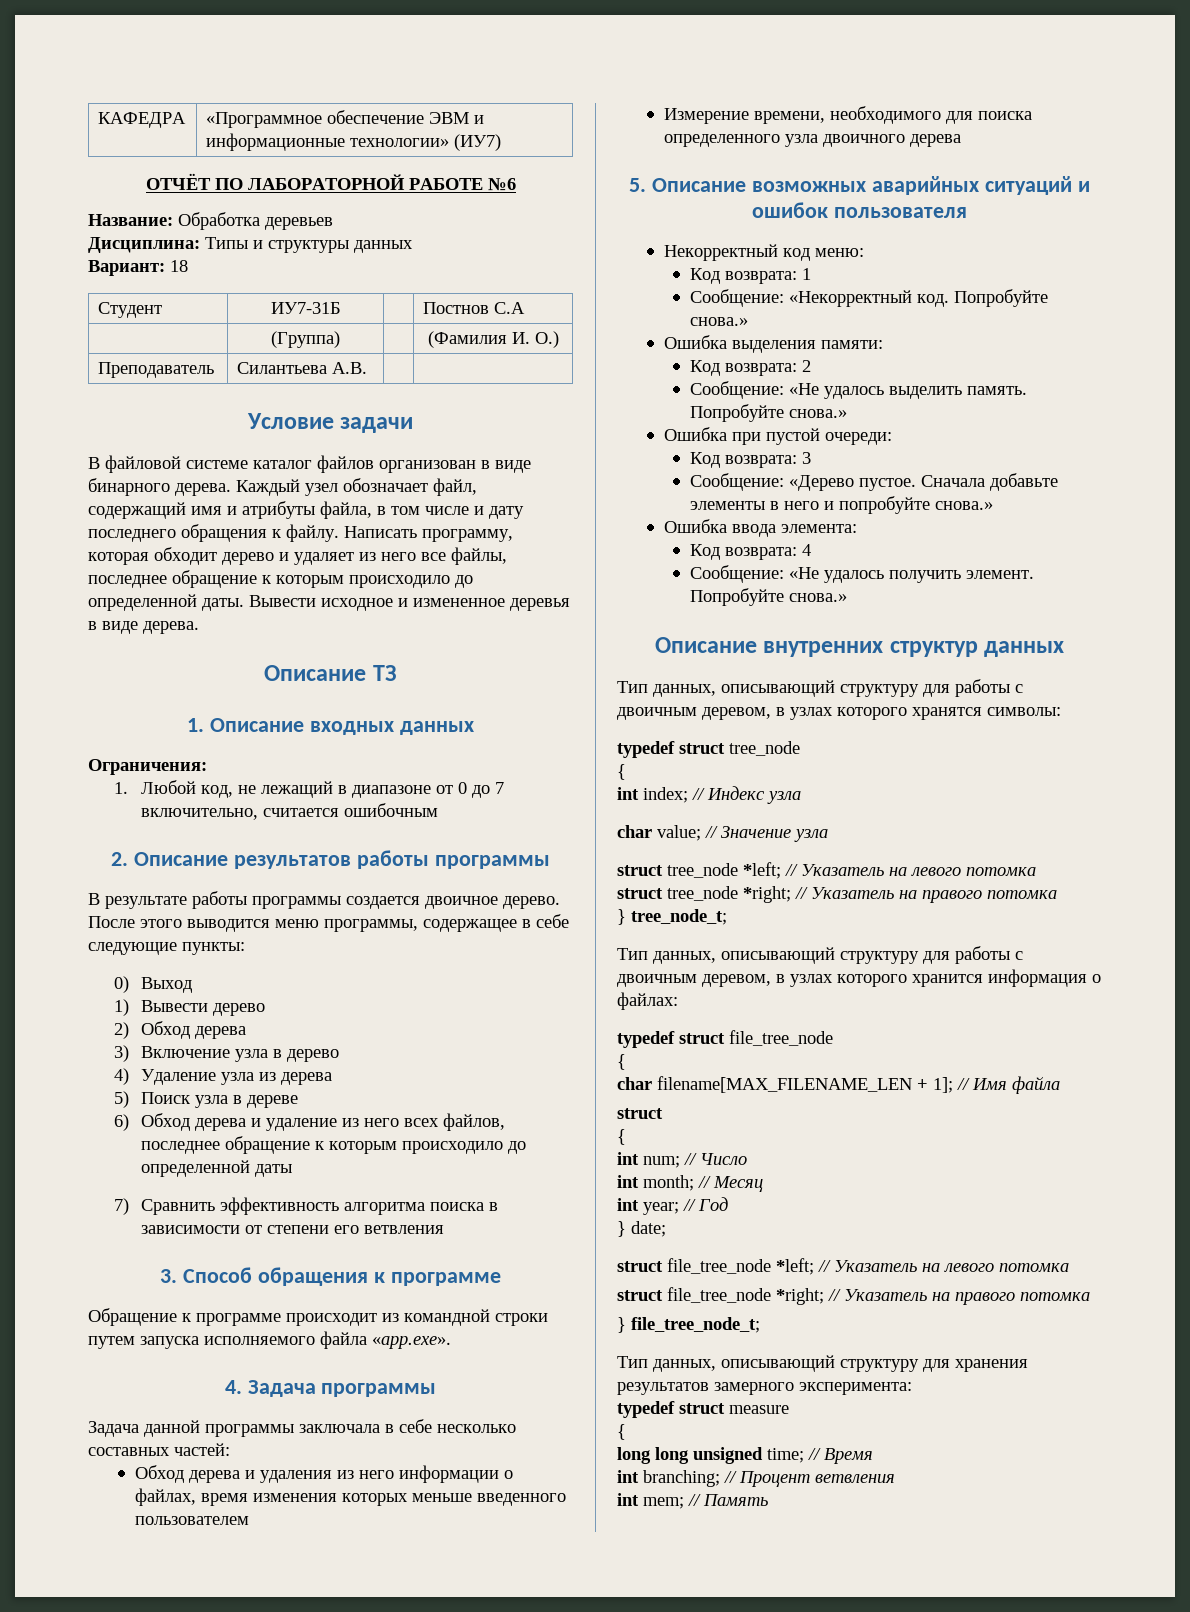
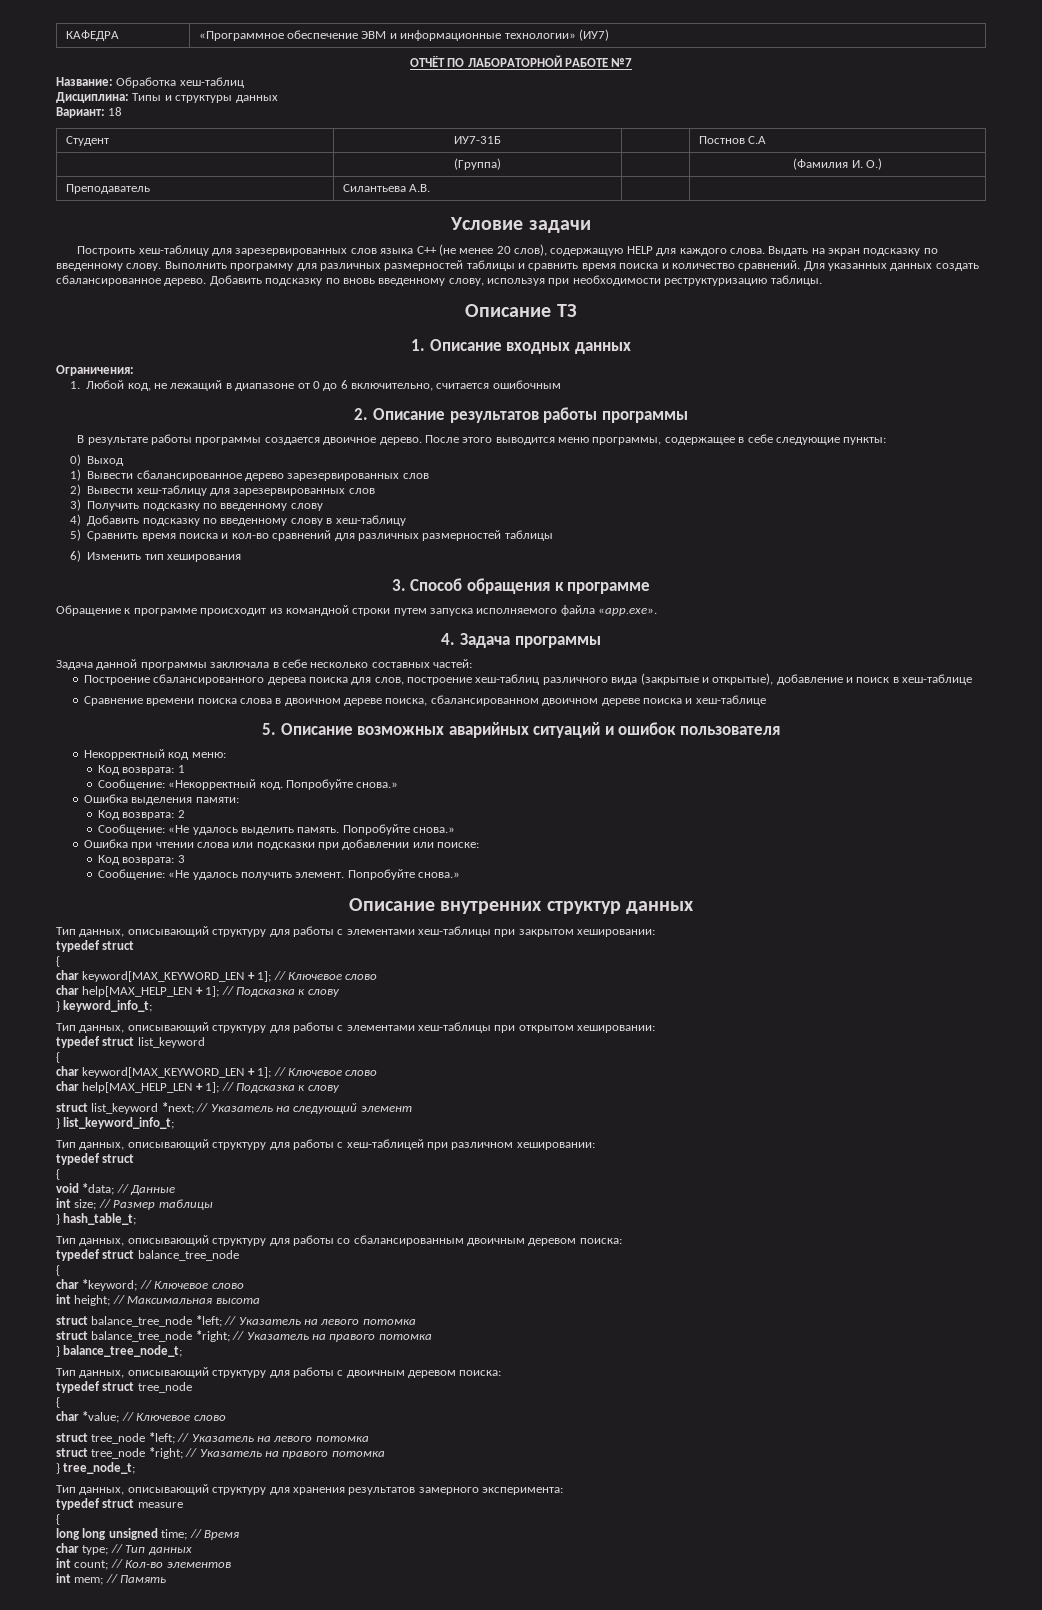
[487,178,516,191] №6 -> [611,58,633,67] №7
[265,217,333,230] деревьев -> [179,77,244,88] хеш-таблиц
[88,455,531,473] [88,478,477,496] [88,501,524,519] [88,524,513,542] [88,547,507,565] [88,570,473,588] [88,594,570,611] [88,621,199,634] В файловой системе каталог файлов организован в виде бинарного дерева. Каждый узел обозначает файл, содержащий имя и атрибуты файла, в том числе и дату последнего обращения к файлу. Написать программу, которая обходит дерево и удаляет из него все файлы, последнее обращение к которым происходило до определенной даты. Вывести исходное и измененное деревья в виде дерева. -> [77,244,938,256] [56,260,979,271] [56,275,822,286] Построить хеш-таблицу для зарезервированных слов языка С++ (не менее 20 слов), содержащую HELP для каждого слова. Выдать на экран подсказку по введенному слову. Выполнить программу для различных размерностей таблицы и сравнить время поиска и количество сравнений. Для указанных данных создать сбалансированное дерево. Добавить подсказку по вновь введенному слову, используя при необходимости реструктуризацию таблицы.
[494,782,504,794] 7 -> [340,380,348,389] 6
[212,1003,265,1016] дерево -> [136,470,429,481] сбалансированное дерево зарезервированных слов
[140,1021,246,1039] [114,1045,339,1062] [114,1068,332,1085] [114,1091,298,1108] [114,1113,505,1131] [140,1136,526,1154] [140,1160,292,1177] [114,1197,498,1215] [140,1225,444,1234] Обход дерева // 3) Включение узла в дерево // 4) Удаление узла из дерева // 5) Поиск узла в дереве // 6) Обход дерева и удаление из него всех файлов, последнее обращение к которым происходило до определенной даты // 7) Сравнить эффективность алгоритма поиска в зависимости от степени его ветвления -> [87,485,375,496] [70,499,323,511] [70,514,406,526] [70,529,553,541] [70,550,242,562] Вывести хеш-таблицу для зарезервированных слов // 3) Получить подсказку по введенному слову // 4) Добавить подсказку по введенному слову в хеш-таблицу // 5) Сравнить время поиска и кол-во сравнений для различных размерностей таблицы // 6) Изменить тип хеширования
[134,1465,513,1483] [134,1488,566,1506] [134,1516,249,1525] [663,106,1032,124] [663,134,961,147] Обход дерева и удаления из него информации о файлах, время изменения которых меньше введенного пользователем // Измерение времени, необходимого для поиска определенного узла двоичного дерева -> [83,673,973,685] [83,695,766,706] Построение сбалансированного дерева поиска для слов, построение хеш-таблиц различного вида (закрытые и открытые), добавление и поиск в хеш-таблице // Сравнение времени поиска слова в двоичном дереве поиска, сбалансированном двоичном дереве поиска и хеш-таблице
[765,428,892,445] [689,452,811,468] [689,473,1058,491] [689,496,993,514] [663,519,857,537] [689,544,811,560] пустой очереди: // Код возврата: 3 // Сообщение: «Дерево пустое. Сначала добавьте элементы в него и попробуйте снова.» // Ошибка ввода элемента: // Код возврата: 4 -> [155,839,480,850] [97,855,185,865] чтении слова или подсказки при добавлении или поиске: // Код возврата: 3
[617,707,1061,720] [617,741,800,758] [617,764,626,780] [617,786,801,804] [617,825,828,842] двоичным деревом, в узлах которого хранятся символы: // typedef struct tree_node // { // int index; // Индекс узла // char value; // Значение узла -> [346,926,656,937] [56,940,135,952] [56,956,60,967] [56,970,378,982] [56,985,340,997] [56,1000,153,1012] [56,1022,656,1033] [56,1036,205,1048] [56,1052,60,1063] [56,1066,378,1078] [56,1081,340,1093] [56,1102,412,1114] [56,1117,175,1129] [56,1139,595,1150] [56,1153,135,1165] [56,1169,60,1180] [56,1183,176,1195] [56,1198,213,1210] [56,1213,137,1225] [56,1235,622,1246] [56,1249,239,1261] [56,1265,60,1276] [56,1279,244,1291] [56,1294,260,1306] [56,1315,416,1327] [56,1330,432,1342] [56,1345,183,1357] [56,1367,502,1378] [56,1381,192,1393] [56,1397,60,1408] [56,1411,226,1423] элементами хеш-таблицы при закрытом хешировании: // typedef struct // { // char keyword[MAX_KEYWORD_LEN + 1]; // Ключевое слово // char help[MAX_HELP_LEN + 1]; // Подсказка к слову // } keyword_info_t; // Тип данных, описывающий структуру для работы с элементами хеш-таблицы при открытом хешировании: // typedef struct list_keyword // { // char keyword[MAX_KEYWORD_LEN + 1]; // Ключевое слово // char help[MAX_HELP_LEN + 1]; // Подсказка к слову // struct list_keyword *next; // Указатель на следующий элемент // } list_keyword_info_t; // Тип данных, описывающий структуру для работы с хеш-таблицей при различном хешировании: // typedef struct // { // void *data; // Данные // int size; // Размер таблицы // } hash_table_t; // Тип данных, описывающий структуру для работы со сбалансированным двоичным деревом поиска: // typedef struct balance_tree_node // { // char *keyword; // Ключевое слово // int height; // Максимальная высота // struct balance_tree_node *left; // Указатель на левого потомка // struct balance_tree_node *right; // Указатель на правого потомка // } balance_tree_node_t; // Тип данных, описывающий структуру для работы с двоичным деревом поиска: // typedef struct tree_node // { // char *value; // Ключевое слово
[617,946,1023,964] [617,969,1101,987] [617,992,678,1010] [617,1030,833,1048] [617,1054,626,1070] [617,1076,1060,1094] [617,1108,663,1119] [617,1129,626,1145] [617,1152,747,1168] [617,1175,763,1192] [617,1197,728,1215] [617,1221,666,1237] [617,1258,1069,1275] [617,1287,1090,1305] [617,1317,760,1333] // Тип данных, описывающий структуру для работы с двоичным деревом, в узлах которого хранится информация о файлах: // typedef struct file_tree_node // { // char filename[MAX_FILENAME_LEN + 1]; // Имя файла // struct // { // int num; // Число // int month; // Месяц // int year; // Год // } date; // struct file_tree_node *left; // Указатель на левого потомка // struct file_tree_node *right; // Указатель на правого потомка // } file_tree_node_t; -> (136, 1468) none
[617,1470,895,1487] int branching; // Процент ветвления -> [56,1543,192,1555] [56,1558,231,1570] char type; // Тип данных // int count; // Кол-во элементов

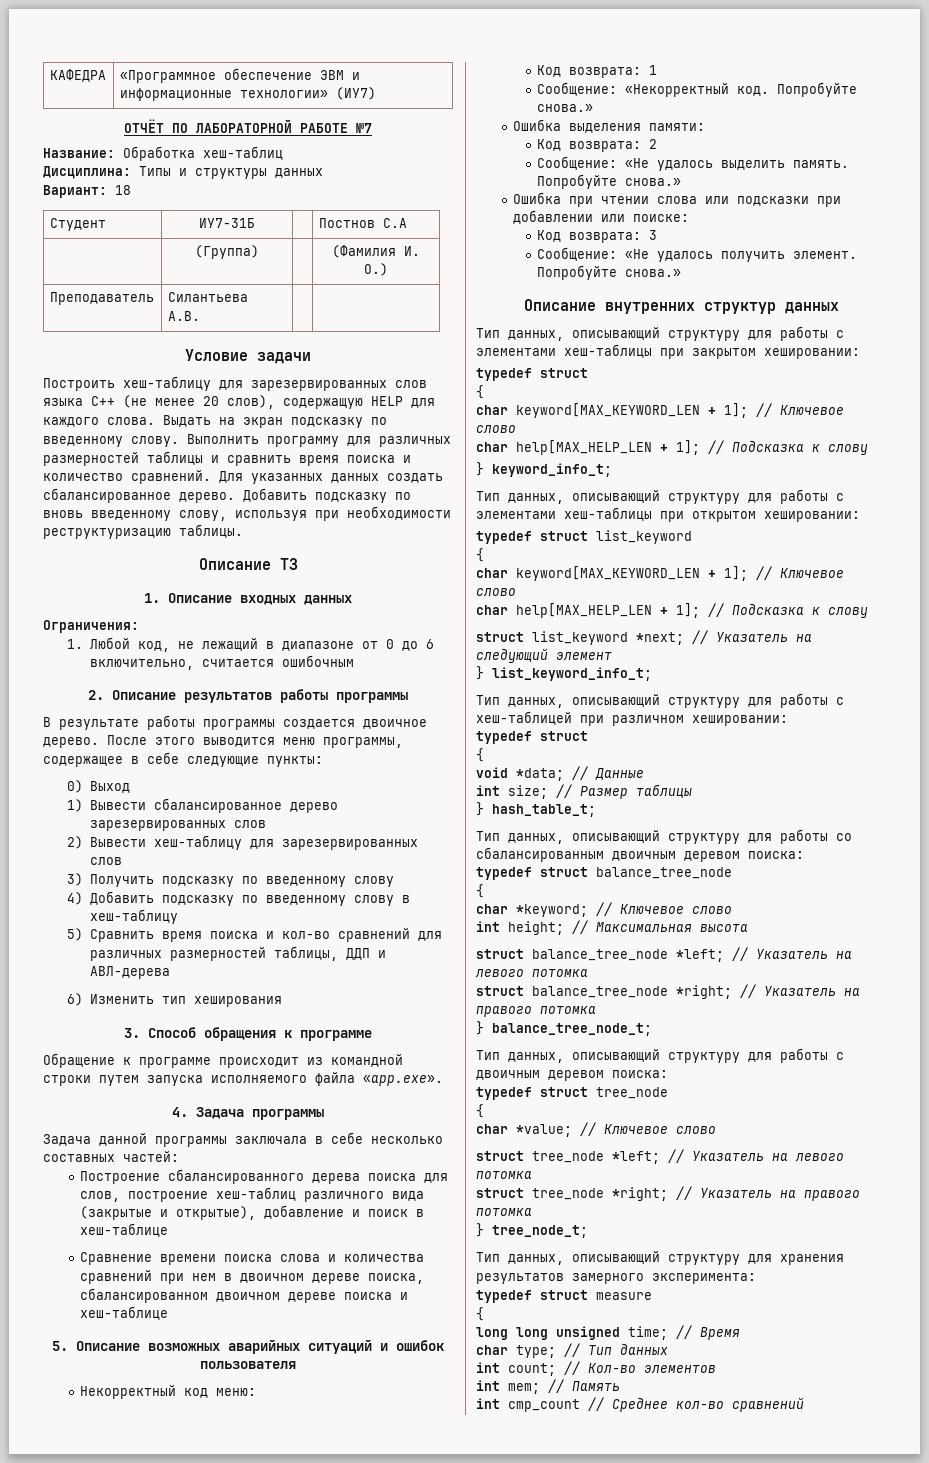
[504,530,553,541] таблицы -> [274,946,387,961] [90,966,171,979] таблицы, ДДП и АВЛ-дерева
(272, 701) none -> [328,1254,425,1262] [80,1270,217,1284] и количества сравнений при нем
(167, 1579) none -> [476,1397,804,1412] // int cmp_count // Среднее кол-во сравнений

